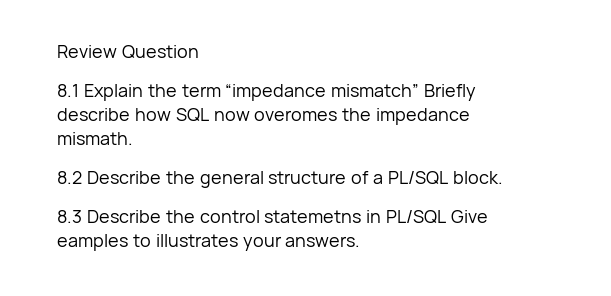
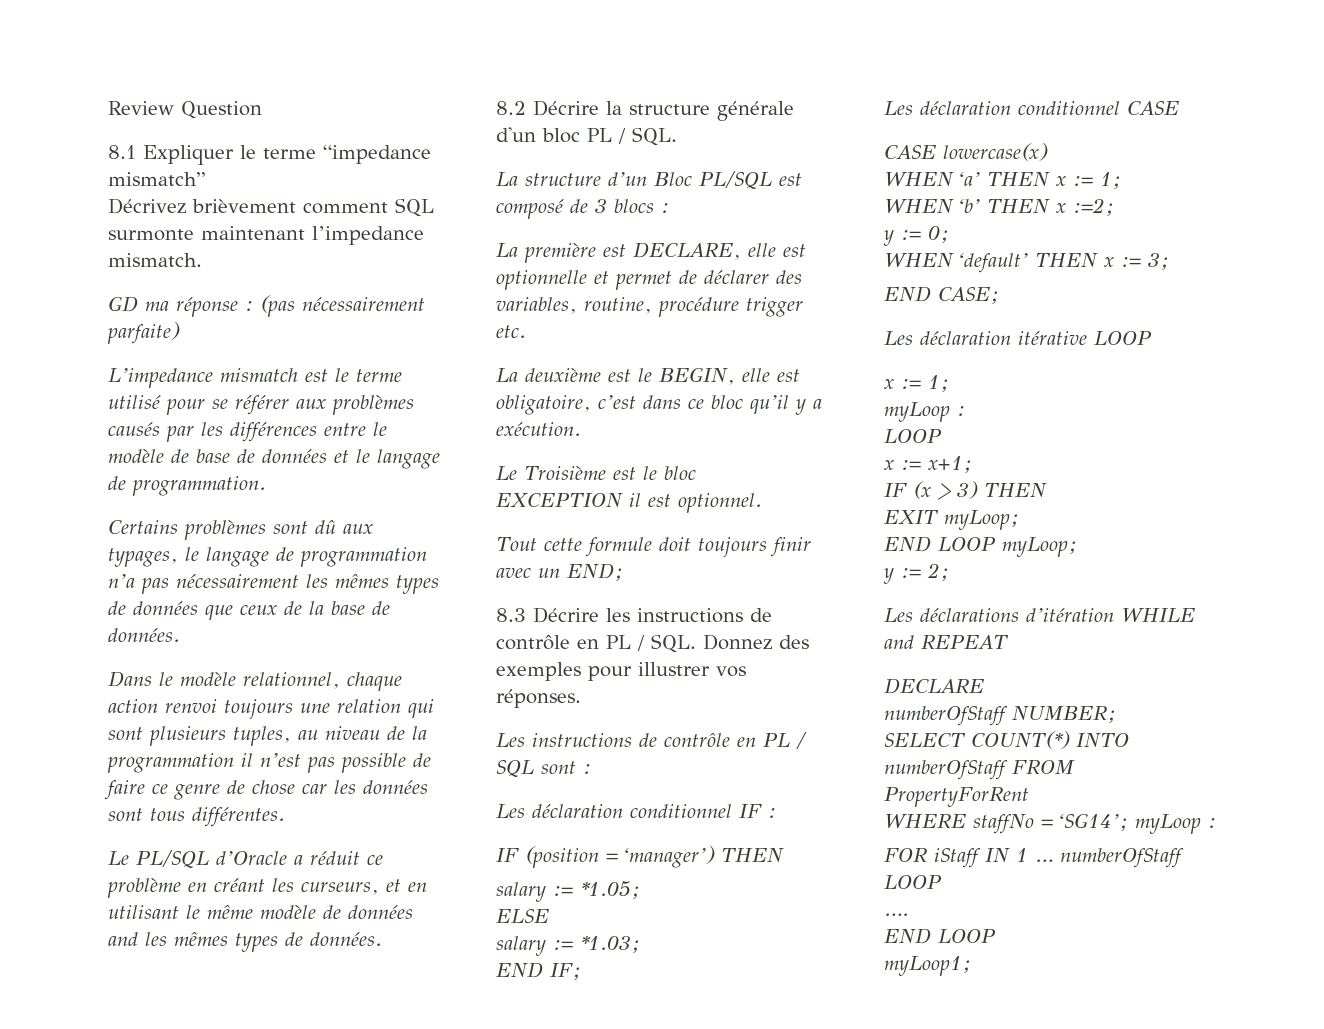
[83,84,221,101] Explain the term -> [143,145,316,165] Expliquer le terme
[424,84,477,101] [57,108,471,125] [57,132,133,145] [57,171,503,188] [57,210,489,224] [57,234,361,251] Briefly describe how SQL now overomes the impedance mismath. // 8.2 Describe the general structure of a PL/SQL block. // 8.3 Describe the control statemetns in PL/SQL Give eamples to illustrates your answers. -> [108,198,434,217] [108,226,424,245] [108,253,202,267] [108,295,425,317] [107,322,180,344] [108,368,402,388] [108,395,414,415] [108,422,387,442] [108,449,440,469] [108,476,266,496] [108,520,373,540] [108,547,427,567] [108,574,439,594] [108,601,390,620] [108,628,180,642] [108,671,402,691] [108,699,434,719] [108,726,427,746] [107,753,431,773] [104,780,428,800] [108,807,285,827] [108,850,383,869] [107,878,427,898] [108,905,413,919] [108,932,382,952] [496,100,794,121] [496,127,677,146] [496,171,802,190] [496,199,669,219] [496,242,807,263] [496,270,802,290] [496,297,803,317] [496,325,526,338] [496,367,800,385] [496,395,822,415] [496,422,581,436] [496,466,696,480] [496,493,762,513] [496,537,811,557] [496,563,623,581] [496,607,772,623] [496,634,809,653] [496,662,746,681] [496,689,581,708] [496,732,807,749] [496,760,591,778] [496,804,776,818] [496,846,784,868] [496,881,640,902] [496,909,549,923] [496,936,640,956] [496,962,581,980] [884,101,1179,115] [884,143,1048,161] [884,172,1121,189] [884,198,1114,216] [883,226,949,246] [884,253,1169,273] [884,286,999,304] [884,331,1152,345] [884,375,949,392] [884,402,965,422] [884,429,942,443] [884,456,972,473] [884,481,1047,500] [884,510,1019,530] [884,536,1077,557] [883,563,949,584] [884,608,1195,622] [884,635,1009,650] [884,678,984,694] [884,706,1116,726] [884,731,1129,749] [884,760,1075,780] [884,787,1029,807] [884,813,1216,834] [884,848,1184,868] [884,875,942,889] [884,913,909,916] [884,928,996,944] [884,956,971,976] // Décrivez brièvement comment SQL surmonte maintenant l’impedance mismatch. // GD ma réponse : (pas nécessairement parfaite) // L’impedance mismatch est le terme utilisé pour se référer aux problèmes causés par les différences entre le modèle de base de données et le langage de programmation. // Certains problèmes sont dû aux typages, le langage de programmation n’a pas nécessairement les mêmes types de données que ceux de la base de données. // Dans le modèle relationnel, chaque action renvoi toujours une relation qui sont plusieurs tuples, au niveau de la programmation il n’est pas possible de faire ce genre de chose car les données sont tous différentes. // Le PL/SQL d’Oracle a réduit ce problème en créant les curseurs, et en utilisant le même modèle de données and les mêmes types de données. // 8.2 Décrire la structure générale d'un bloc PL / SQL. // La structure d’un Bloc PL/SQL est composé de 3 blocs : // La première est DECLARE, elle est optionnelle et permet de déclarer des variables, routine, procédure trigger etc. // La deuxième est le BEGIN, elle est obligatoire, c’est dans ce bloc qu’il y a exécution. // Le Troisième est le bloc EXCEPTION il est optionnel. // Tout cette formule doit toujours finir avec un END; // 8.3 Décrire les instructions de contrôle en PL / SQL. Donnez des exemples pour illustrer vos réponses. // Les instructions de contrôle en PL / SQL sont : // Les déclaration conditionnel IF : // IF (position = ‘manager’) THEN // salary := *1.05; // ELSE // salary := *1.03; // END IF; // Les déclaration conditionnel CASE // CASE lowercase(x) // WHEN ‘a’ THEN x := 1; // WHEN ‘b’ THEN x :=2; // y := 0; // WHEN ‘default’ THEN x := 3; // END CASE; // Les déclaration itérative LOOP // x := 1; // myLoop : // LOOP // x := x+1; // IF (x > 3) THEN // EXIT myLoop; // END LOOP myLoop; // y := 2; // Les déclarations d’itération WHILE and REPEAT // DECLARE // numberOfStaff NUMBER; // SELECT COUNT(*) INTO numberOfStaff FROM PropertyForRent // WHERE staffNo = ‘SG14’; myLoop : // FOR iStaff IN 1 … numberOfStaff LOOP // …. // END LOOP // myLoop1;

